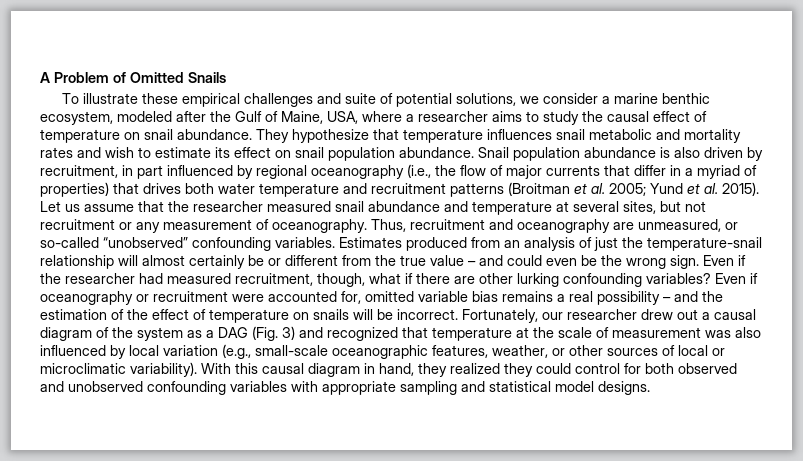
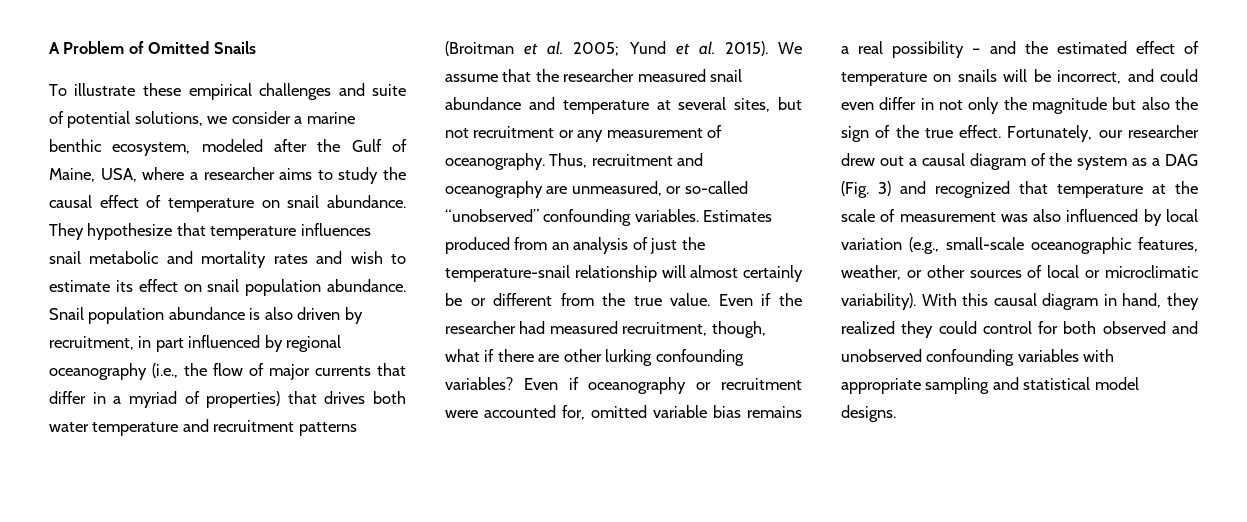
[40,201,80,212] Let us -> [778,42,802,54] We
[430,255,699,269] value – and could even be the wrong sign. -> [670,293,711,306] value.
[40,309,148,320] estimation of the -> [1056,41,1127,54] estimated
[397,309,458,320] incorrect. -> [1057,69,1198,84] [841,97,1198,114] [841,125,1002,142] incorrect, and could even differ in not only the magnitude but also the sign of the true effect.

